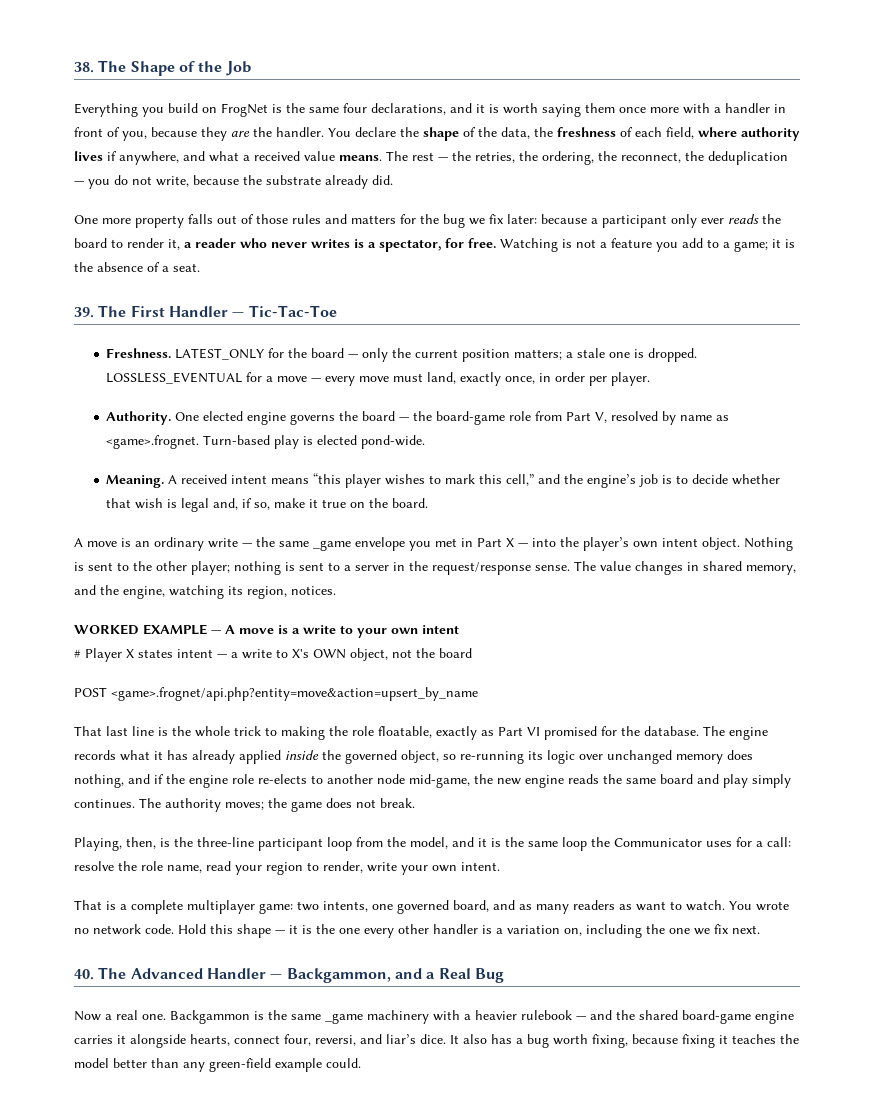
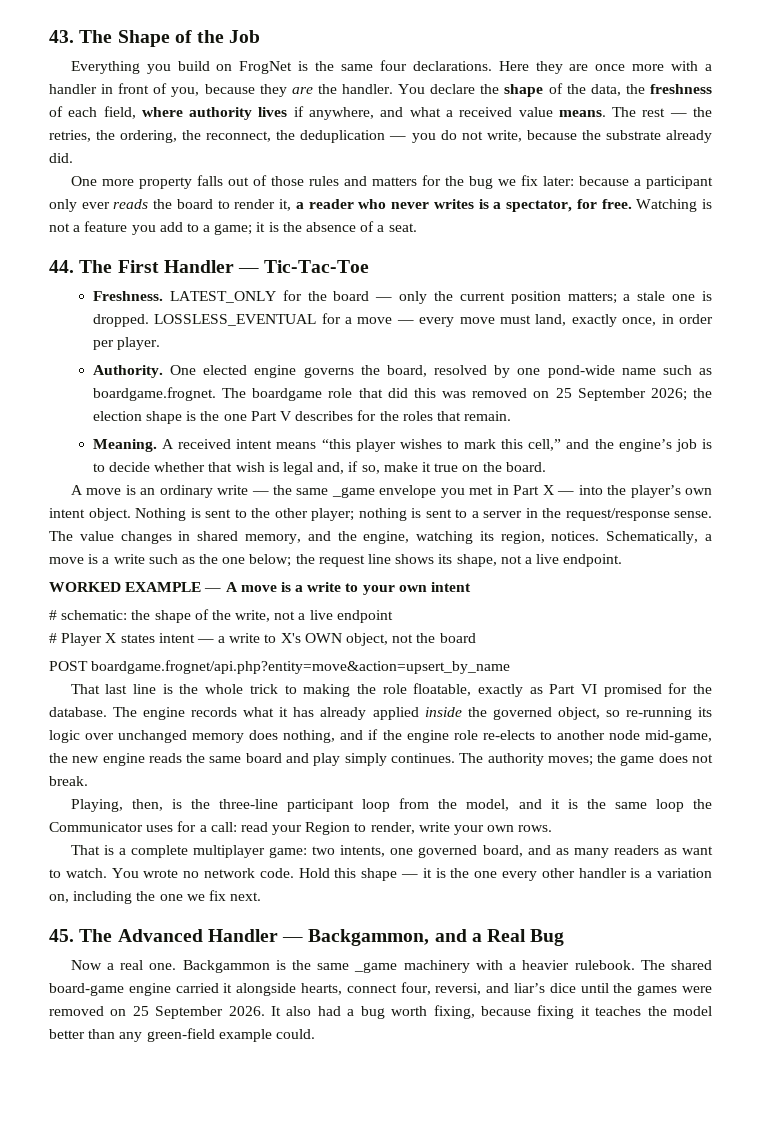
[74,62,94,73] 38. -> [49,30,74,43] 43.
[371,103,615,117] declarations, and it is worth saying them -> [412,61,589,74] declarations. Here they are
[74,307,94,318] 39. -> [49,260,74,273] 44.
[362,411,730,425] [106,435,426,449] board — the board-game role from Part V, resolved by name as <game>.frognet. Turn-based play is elected pond-wide. -> [386,365,712,378] [92,387,712,401] [92,410,512,424] board, resolved by one pond-wide name such as boardgame.frognet. The boardgame role that did this was removed on 25 September 2026; the election shape is the one Part V describes for the roles that remain.
(336, 590) none -> [606,531,712,544] [49,554,623,567] Schematically, a move is a write such as the one below; the request line shows its shape, not a live endpoint.
(459, 629) none -> [49,609,393,623] // # schematic: the shape of the write, not a live endpoint
[111,687,478,701] <game>.frognet/api.php?entity=move&action=upsert_by_name -> [91,660,511,674] boardgame.frognet/api.php?entity=move&action=upsert_by_name
[74,861,202,873] resolve the role name, -> (237, 827) none
[266,862,303,875] region -> [305,822,351,835] Region
[461,862,500,871] intent. -> [518,825,553,832] rows.
[74,969,94,980] 40. -> [49,929,74,942] 45.
[521,1010,635,1020] rulebook — and the -> [574,960,665,970] rulebook. The
[74,1035,113,1044] carries -> [175,983,219,993] carried
[420,1034,446,1044] dice. -> [549,983,712,996] [49,1006,265,1019] dice until the games were removed on 25 September 2026.
[491,1034,512,1044] has -> [317,1006,341,1016] had

